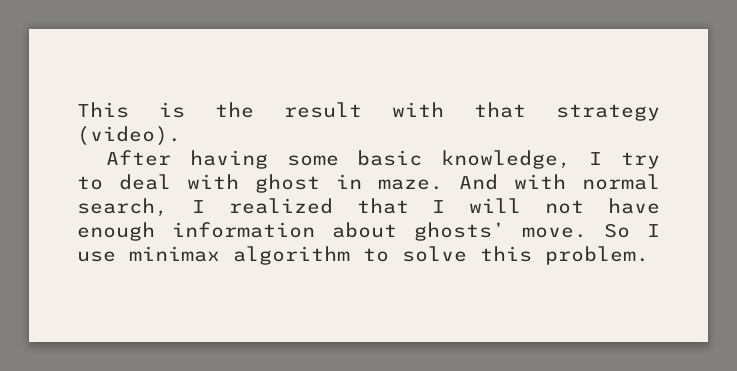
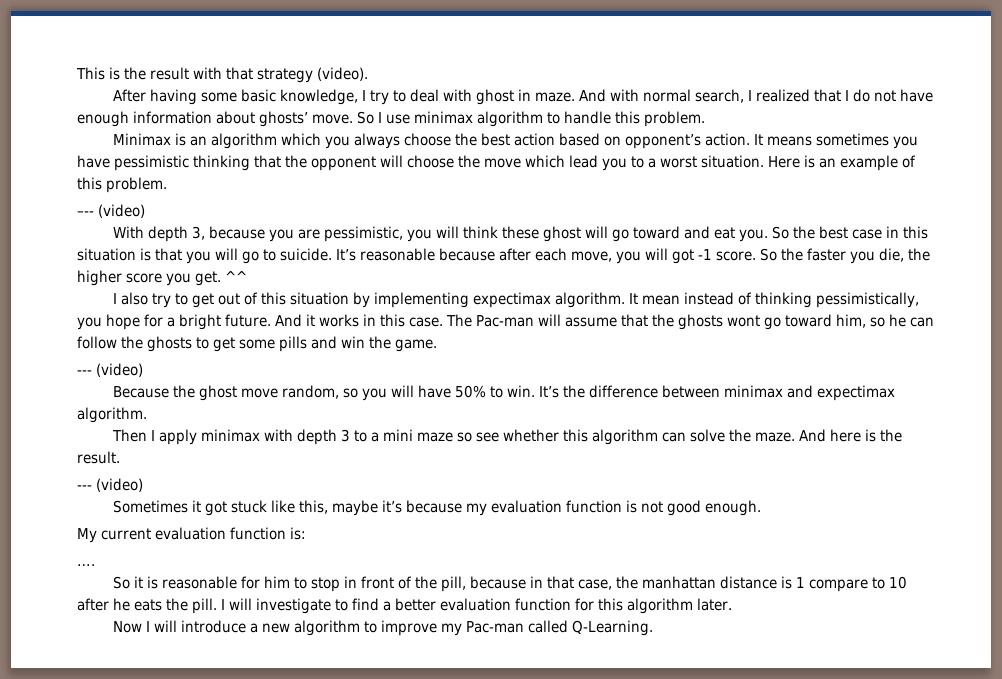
[469,198,522,213] will -> [853,89,871,102] do
[402,246,649,265] solve this problem. -> [564,111,705,127] [113,133,919,149] [77,155,916,171] [77,177,167,193] [77,204,145,218] [113,226,929,242] [77,248,930,264] [77,270,247,286] [113,292,920,308] [77,314,934,330] [77,336,437,352] [77,363,143,377] [113,385,896,401] [77,407,147,423] [112,429,903,445] [77,451,120,464] [77,478,143,492] [113,500,762,516] [77,527,306,543] [77,564,95,566] [113,576,908,592] [77,598,732,614] [113,620,654,636] handle this problem. // Minimax is an algorithm which you always choose the best action based on opponent’s action. It means sometimes you have pessimistic thinking that the opponent will choose the move which lead you to a worst situation. Here is an example of this problem. // –-- (video) // With depth 3, because you are pessimistic, you will think these ghost will go toward and eat you. So the best case in this situation is that you will go to suicide. It’s reasonable because after each move, you will got -1 score. So the faster you die, the higher score you get. ^^ // I also try to get out of this situation by implementing expectimax algorithm. It mean instead of thinking pessimistically, you hope for a bright future. And it works in this case. The Pac-man will assume that the ghosts wont go toward him, so he can follow the ghosts to get some pills and win the game. // --- (video) // Because the ghost move random, so you will have 50% to win. It’s the difference between minimax and expectimax algorithm. // Then I apply minimax with depth 3 to a mini maze so see whether this algorithm can solve the maze. And here is the result. // --- (video) // Sometimes it got stuck like this, maybe it’s because my evaluation function is not good enough. // My current evaluation function is: // …. // So it is reasonable for him to stop in front of the pill, because in that case, the manhattan distance is 1 compare to 10 after he eats the pill. I will investigate to find a better evaluation function for this algorithm later. // Now I will introduce a new algorithm to improve my Pac-man called Q-Learning.

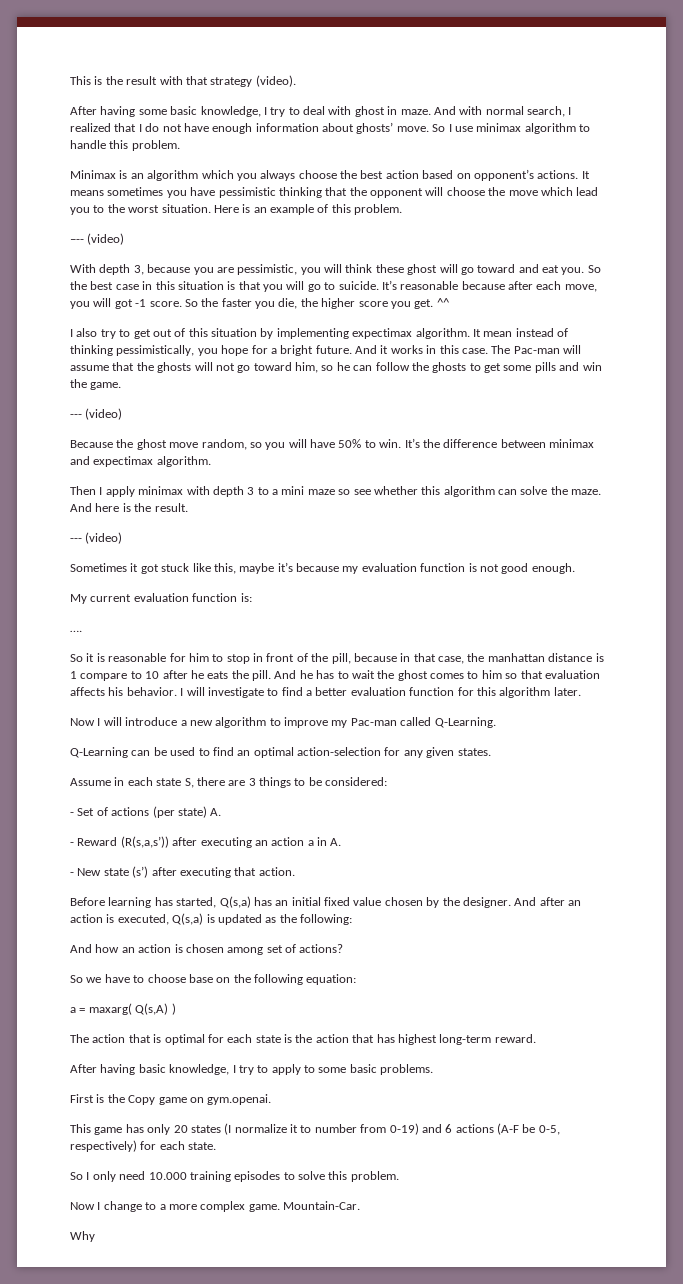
[705,133,751,146] action. -> [537,170,579,179] actions.
[648,158,656,168] a -> [107,204,125,213] the
[727,315,760,327] wont -> [194,362,235,371] will not
(217, 606) none -> [274,670,600,681] [70,687,177,696] And he has to wait the ghost comes to him so that evaluation affects his behavior.
(654, 628) none -> [70,747,491,758] [70,777,388,788] [70,806,222,818] [70,836,342,848] [70,866,295,878] [70,896,581,908] [70,913,352,925] [70,944,344,955] [70,974,357,985] [70,1003,176,1015] [70,1034,536,1045] [70,1064,434,1075] [70,1094,272,1105] [70,1123,560,1135] [70,1140,217,1152] [70,1171,399,1182] [70,1201,360,1212] [70,1231,95,1242] // Q-Learning can be used to find an optimal action-selection for any given states. // Assume in each state S, there are 3 things to be considered: // - Set of actions (per state) A. // - Reward (R(s,a,s’)) after executing an action a in A. // - New state (s’) after executing that action. // Before learning has started, Q(s,a) has an initial fixed value chosen by the designer. And after an action is executed, Q(s,a) is updated as the following: // And how an action is chosen among set of actions? // So we have to choose base on the following equation: // a = maxarg( Q(s,A) ) // The action that is optimal for each state is the action that has highest long-term reward. // After having basic knowledge, I try to apply to some basic problems. // First is the Copy game on gym.openai. // This game has only 20 states (I normalize it to number from 0-19) and 6 actions (A-F be 0-5, respectively) for each state. // So I only need 10.000 training episodes to solve this problem. // Now I change to a more complex game. Mountain-Car. // Why

